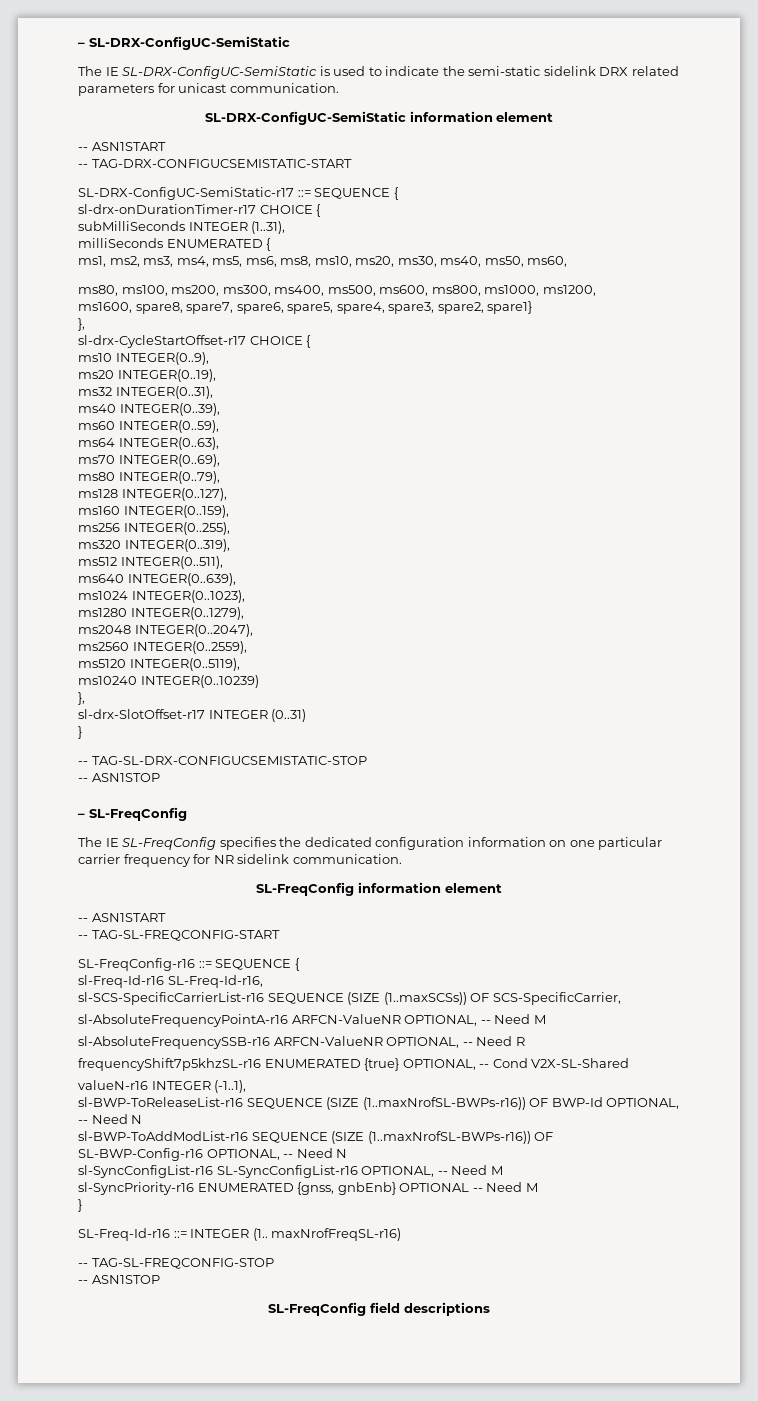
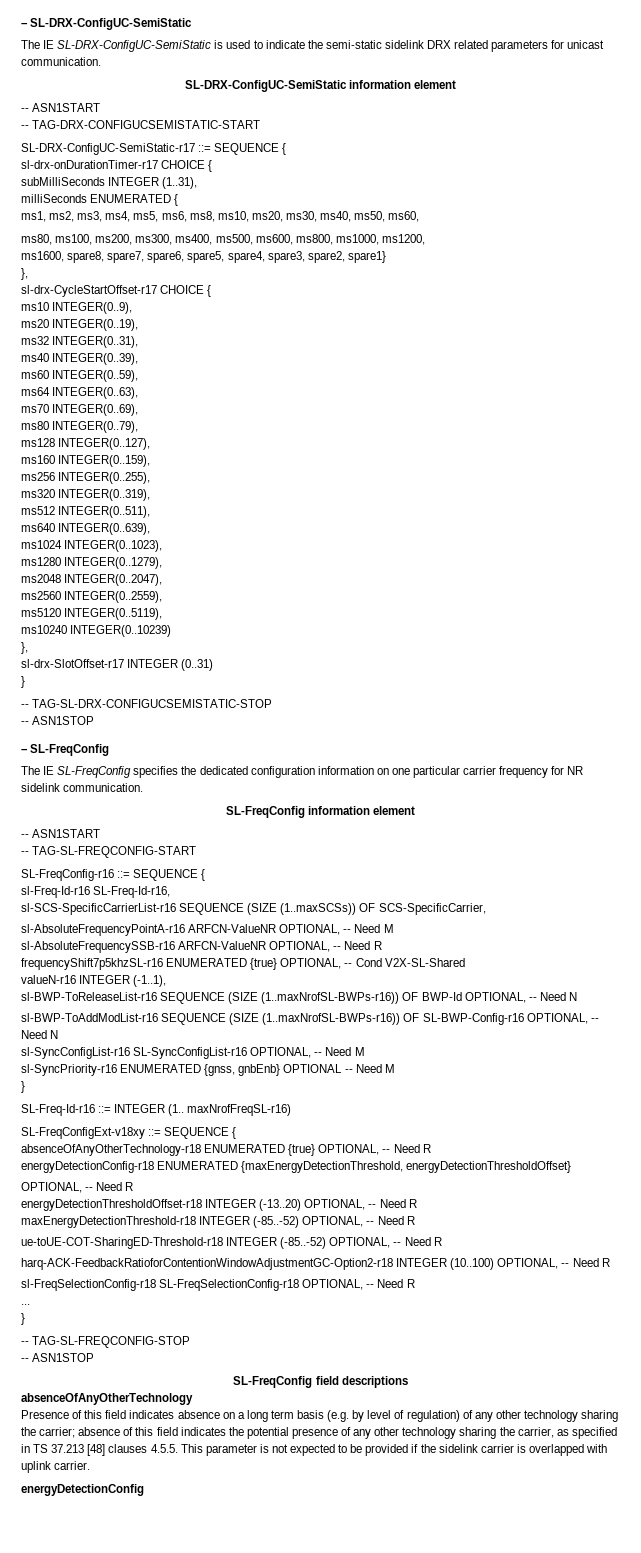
(402, 1234) none -> [21,1127,237,1139] [21,1144,431,1156] [21,1161,572,1173] [21,1182,134,1193] [21,1199,417,1211] [21,1216,415,1228] [21,1237,442,1249] [21,1258,610,1270] [21,1279,415,1291] [21,1304,30,1305] [21,1313,25,1325] // SL-FreqConfigExt-v18xy ::= SEQUENCE { // absenceOfAnyOtherTechnology-r18 ENUMERATED {true} OPTIONAL, -- Need R // energyDetectionConfig-r18 ENUMERATED {maxEnergyDetectionThreshold, energyDetectionThresholdOffset} // OPTIONAL, -- Need R // energyDetectionThresholdOffset-r18 INTEGER (-13..20) OPTIONAL, -- Need R // maxEnergyDetectionThreshold-r18 INTEGER (-85..-52) OPTIONAL, -- Need R // ue-toUE-COT-SharingED-Threshold-r18 INTEGER (-85..-52) OPTIONAL, -- Need R // harq-ACK-FeedbackRatioforContentionWindowAdjustmentGC-Option2-r18 INTEGER (10..100) OPTIONAL, -- Need R // sl-FreqSelectionConfig-r18 SL-FreqSelectionConfig-r18 OPTIONAL, -- Need R // ... // }
(490, 1309) none -> [21,1393,193,1405] [21,1410,619,1422] [21,1427,617,1439] [21,1444,608,1456] [21,1461,91,1473] [21,1484,144,1496] // absenceOfAnyOtherTechnology // Presence of this field indicates absence on a long term basis (e.g. by level of regulation) of any other technology sharing the carrier; absence of this field indicates the potential presence of any other technology sharing the carrier, as specified in TS 37.213 [48] clauses 4.5.5. This parameter is not expected to be provided if the sidelink carrier is overlapped with uplink carrier. // energyDetectionConfig

